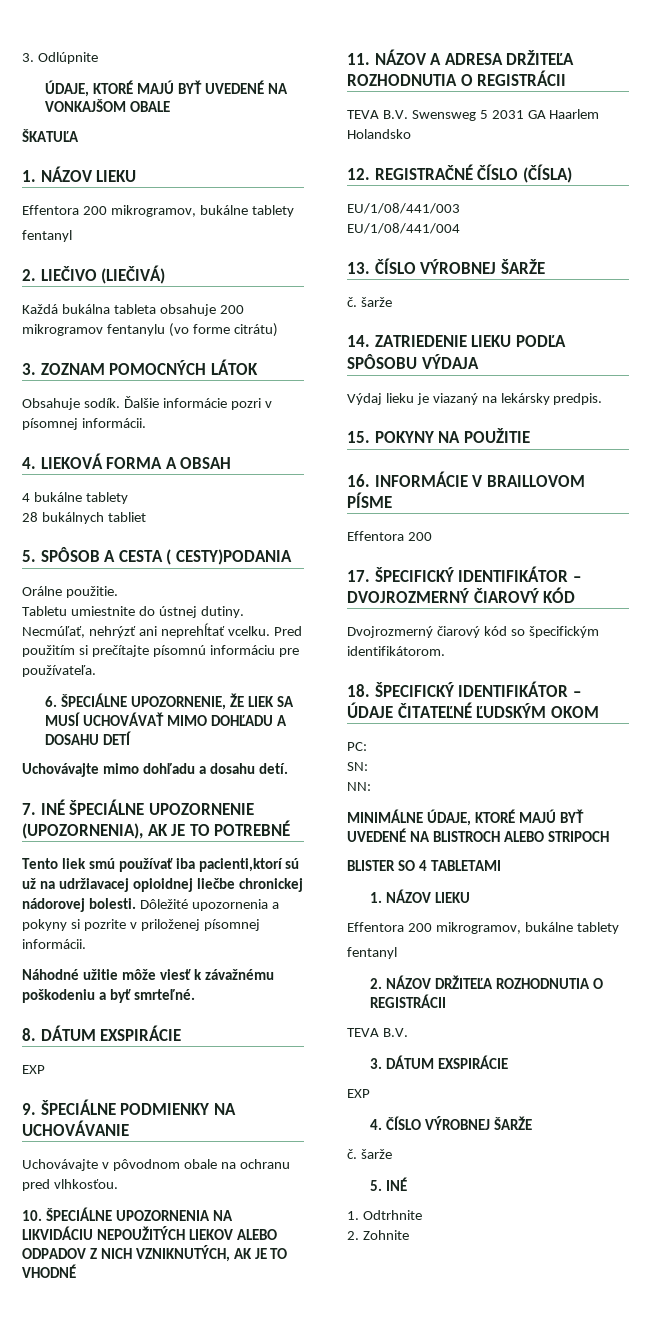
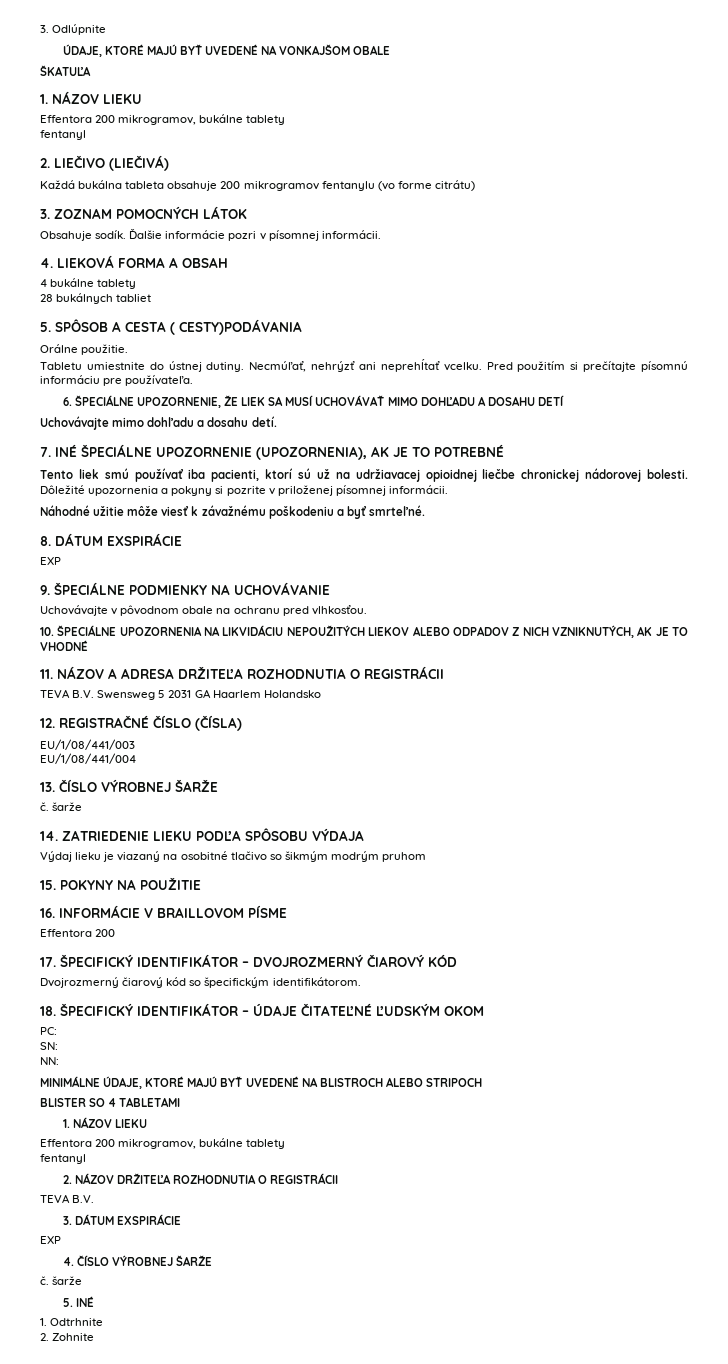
[175,549,292,565] CESTY)PODANIA -> [179,319,302,335] CESTY)PODÁVANIA
[198,858,283,872] pacienti,ktorí -> [211,468,294,482] pacienti, ktorí
[500,393,603,405] lekársky predpis. -> [180,851,427,862] osobitné tlačivo so šikmým modrým pruhom

